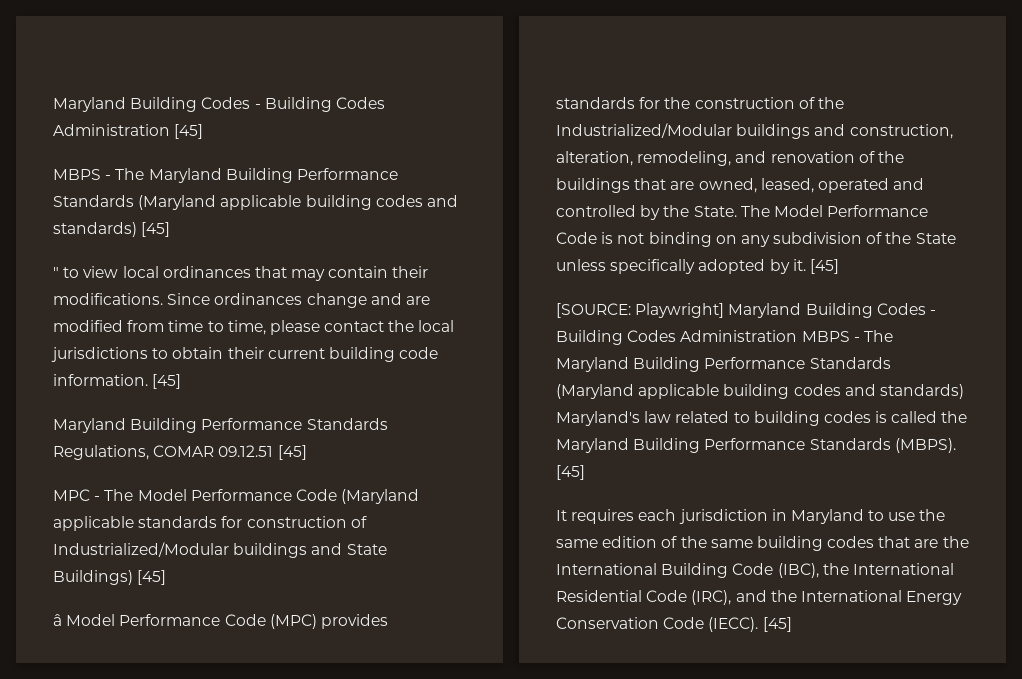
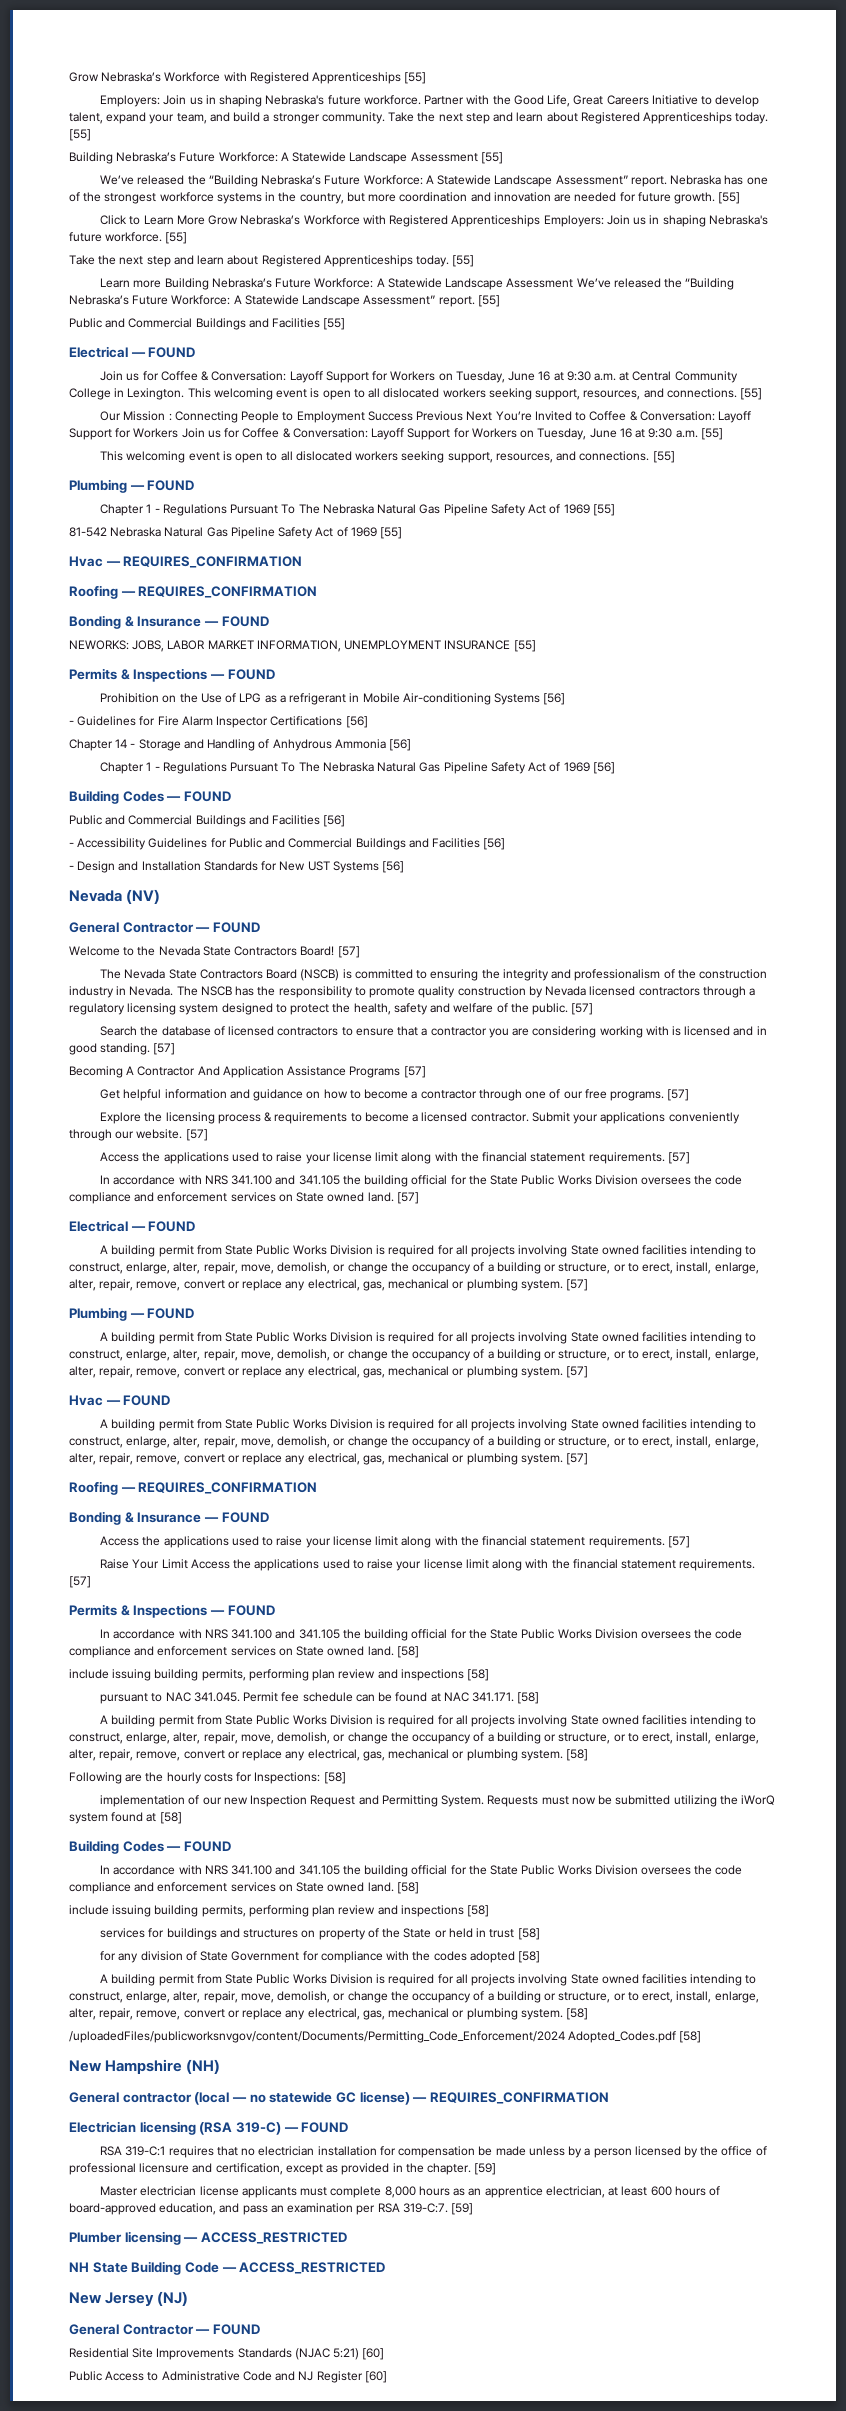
[53,97,385,112] [53,124,204,139] [53,168,398,183] [53,195,458,210] [53,222,171,237] [53,266,429,281] [53,293,430,308] [53,320,455,335] [51,347,439,362] [53,374,182,389] [53,418,388,433] [53,445,307,460] [53,489,420,504] [53,516,367,531] [53,542,387,558] [53,570,167,585] [53,614,388,629] [556,97,844,109] [556,123,953,139] [556,151,904,166] [556,178,925,193] [556,205,929,220] [556,232,956,247] [556,259,839,274] [556,303,936,318] [556,330,893,345] [556,357,891,372] [556,384,964,399] [556,411,968,426] [556,438,956,453] [556,465,585,480] [556,509,946,524] [556,536,969,551] [556,563,954,578] [556,590,963,605] [556,617,792,632] Maryland Building Codes - Building Codes Administration [45] // MBPS - The Maryland Building Performance Standards (Maryland applicable building codes and standards) [45] // " to view local ordinances that may contain their modifications. Since ordinances change and are modified from time to time, please contact the local jurisdictions to obtain their current building code information. [45] // Maryland Building Performance Standards Regulations, COMAR 09.12.51 [45] // MPC - The Model Performance Code (Maryland applicable standards for construction of Industrialized/Modular buildings and State Buildings) [45] // â Model Performance Code (MPC) provides standards for the construction of the Industrialized/Modular buildings and construction, alteration, remodeling, and renovation of the buildings that are owned, leased, operated and controlled by the State. The Model Performance Code is not binding on any subdivision of the State unless specifically adopted by it. [45] // [SOURCE: Playwright] Maryland Building Codes - Building Codes Administration MBPS - The Maryland Building Performance Standards (Maryland applicable building codes and standards) Maryland's law related to building codes is called the Maryland Building Performance Standards (MBPS). [45] // It requires each jurisdiction in Maryland to use the same edition of the same building codes that are the International Building Code (IBC), the International Residential Code (IRC), and the International Energy Conservation Code (IECC). [45] -> [69,72,427,84] [100,95,760,107] [69,112,769,124] [69,129,91,141] [69,152,503,164] [100,175,768,187] [69,192,741,204] [100,215,768,227] [69,232,188,244] [69,255,475,267] [100,278,735,290] [69,295,500,307] [69,318,346,330] [69,346,196,358] [100,371,738,383] [69,388,763,400] [100,411,751,423] [69,428,723,440] [100,451,675,463] [69,479,195,493] [100,504,615,516] [69,527,403,539] [69,556,303,568] [69,585,318,599] [69,615,269,629] [69,640,536,652] [69,668,275,682] [100,693,566,705] [69,716,368,728] [69,739,412,751] [100,762,615,774] [69,790,231,804] [69,815,346,827] [69,838,506,850] [69,861,405,873] [69,889,161,904] [69,922,260,933] [69,946,360,958] [100,969,767,981] [69,986,756,998] [69,1003,594,1015] [100,1026,767,1038] [69,1043,176,1055] [69,1066,426,1078] [100,1089,690,1101] [100,1112,740,1124] [69,1129,208,1141] [100,1152,690,1164] [100,1175,743,1187] [69,1192,419,1204] [69,1220,196,1232] [100,1245,757,1257] [69,1262,759,1274] [69,1279,589,1291] [69,1307,195,1321] [100,1332,757,1344] [69,1349,759,1361] [69,1366,589,1378] [69,1395,171,1406] [100,1419,757,1431] [69,1436,759,1448] [69,1453,589,1465] [69,1481,318,1495] [69,1511,269,1525] [100,1536,690,1548] [100,1559,756,1571] [69,1576,91,1588] [69,1604,275,1618] [100,1629,743,1641] [69,1646,419,1658] [69,1669,490,1681] [100,1692,540,1704] [100,1715,757,1727] [69,1732,759,1744] [69,1749,589,1761] [69,1772,346,1784] [100,1795,775,1807] [69,1812,182,1824] [69,1840,231,1854] [100,1865,743,1877] [69,1882,419,1894] [69,1905,490,1917] [100,1928,540,1940] [100,1951,541,1963] [100,1974,757,1986] [69,1991,759,2003] [69,2008,589,2020] [69,2031,702,2043] [69,2059,221,2074] [69,2091,609,2105] [69,2121,349,2135] [100,2146,767,2158] [69,2163,497,2175] [100,2186,720,2198] [69,2203,474,2215] [69,2231,347,2245] [69,2261,386,2275] [69,2291,189,2306] [69,2324,260,2335] [69,2348,385,2360] [69,2371,387,2383] Grow Nebraska’s Workforce with Registered Apprenticeships [55] // Employers: Join us in shaping Nebraska's future workforce. Partner with the Good Life, Great Careers Initiative to develop talent, expand your team, and build a stronger community. Take the next step and learn about Registered Apprenticeships today. [55] // Building Nebraska’s Future Workforce: A Statewide Landscape Assessment [55] // We’ve released the “Building Nebraska’s Future Workforce: A Statewide Landscape Assessment” report. Nebraska has one of the strongest workforce systems in the country, but more coordination and innovation are needed for future growth. [55] // Click to Learn More Grow Nebraska’s Workforce with Registered Apprenticeships Employers: Join us in shaping Nebraska's future workforce. [55] // Take the next step and learn about Registered Apprenticeships today. [55] // Learn more Building Nebraska’s Future Workforce: A Statewide Landscape Assessment We’ve released the “Building Nebraska’s Future Workforce: A Statewide Landscape Assessment” report. [55] // Public and Commercial Buildings and Facilities [55] // Electrical — FOUND // Join us for Coffee & Conversation: Layoff Support for Workers on Tuesday, June 16 at 9:30 a.m. at Central Community College in Lexington. This welcoming event is open to all dislocated workers seeking support, resources, and connections. [55] // Our Mission : Connecting People to Employment Success Previous Next You’re Invited to Coffee & Conversation: Layoff Support for Workers Join us for Coffee & Conversation: Layoff Support for Workers on Tuesday, June 16 at 9:30 a.m. [55] // This welcoming event is open to all dislocated workers seeking support, resources, and connections. [55] // Plumbing — FOUND // Chapter 1 - Regulations Pursuant To The Nebraska Natural Gas Pipeline Safety Act of 1969 [55] // 81-542 Nebraska Natural Gas Pipeline Safety Act of 1969 [55] // Hvac — REQUIRES_CONFIRMATION // Roofing — REQUIRES_CONFIRMATION // Bonding & Insurance — FOUND // NEWORKS: JOBS, LABOR MARKET INFORMATION, UNEMPLOYMENT INSURANCE [55] // Permits & Inspections — FOUND // Prohibition on the Use of LPG as a refrigerant in Mobile Air-conditioning Systems [56] // - Guidelines for Fire Alarm Inspector Certifications [56] // Chapter 14 - Storage and Handling of Anhydrous Ammonia [56] // Chapter 1 - Regulations Pursuant To The Nebraska Natural Gas Pipeline Safety Act of 1969 [56] // Building Codes — FOUND // Public and Commercial Buildings and Facilities [56] // - Accessibility Guidelines for Public and Commercial Buildings and Facilities [56] // - Design and Installation Standards for New UST Systems [56] // Nevada (NV) // General Contractor — FOUND // Welcome to the Nevada State Contractors Board! [57] // The Nevada State Contractors Board (NSCB) is committed to ensuring the integrity and professionalism of the construction industry in Nevada. The NSCB has the responsibility to promote quality construction by Nevada licensed contractors through a regulatory licensing system designed to protect the health, safety and welfare of the public. [57] // Search the database of licensed contractors to ensure that a contractor you are considering working with is licensed and in good standing. [57] // Becoming A Contractor And Application Assistance Programs [57] // Get helpful information and guidance on how to become a contractor through one of our free programs. [57] // Explore the licensing process & requirements to become a licensed contractor. Submit your applications conveniently through our website. [57] // Access the applications used to raise your license limit along with the financial statement requirements. [57] // In accordance with NRS 341.100 and 341.105 the building official for the State Public Works Division oversees the code compliance and enforcement services on State owned land. [57] // Electrical — FOUND // A building permit from State Public Works Division is required for all projects involving State owned facilities intending to construct, enlarge, alter, repair, move, demolish, or change the occupancy of a building or structure, or to erect, install, enlarge, alter, repair, remove, convert or replace any electrical, gas, mechanical or plumbing system. [57] // Plumbing — FOUND // A building permit from State Public Works Division is required for all projects involving State owned facilities intending to construct, enlarge, alter, repair, move, demolish, or change the occupancy of a building or structure, or to erect, install, enlarge, alter, repair, remove, convert or replace any electrical, gas, mechanical or plumbing system. [57] // Hvac — FOUND // A building permit from State Public Works Division is required for all projects involving State owned facilities intending to construct, enlarge, alter, repair, move, demolish, or change the occupancy of a building or structure, or to erect, install, enlarge, alter, repair, remove, convert or replace any electrical, gas, mechanical or plumbing system. [57] // Roofing — REQUIRES_CONFIRMATION // Bonding & Insurance — FOUND // Access the applications used to raise your license limit along with the financial statement requirements. [57] // Raise Your Limit Access the applications used to raise your license limit along with the financial statement requirements. [57] // Permits & Inspections — FOUND // In accordance with NRS 341.100 and 341.105 the building official for the State Public Works Division oversees the code compliance and enforcement services on State owned land. [58] // include issuing building permits, performing plan review and inspections [58] // pursuant to NAC 341.045. Permit fee schedule can be found at NAC 341.171. [58] // A building permit from State Public Works Division is required for all projects involving State owned facilities intending to construct, enlarge, alter, repair, move, demolish, or change the occupancy of a building or structure, or to erect, install, enlarge, alter, repair, remove, convert or replace any electrical, gas, mechanical or plumbing system. [58] // Following are the hourly costs for Inspections: [58] // implementation of our new Inspection Request and Permitting System. Requests must now be submitted utilizing the iWorQ system found at [58] // Building Codes — FOUND // In accordance with NRS 341.100 and 341.105 the building official for the State Public Works Division oversees the code compliance and enforcement services on State owned land. [58] // include issuing building permits, performing plan review and inspections [58] // services for buildings and structures on property of the State or held in trust [58] // for any division of State Government for compliance with the codes adopted [58] // A building permit from State Public Works Division is required for all projects involving State owned facilities intending to construct, enlarge, alter, repair, move, demolish, or change the occupancy of a building or structure, or to erect, install, enlarge, alter, repair, remove, convert or replace any electrical, gas, mechanical or plumbing system. [58] // /uploadedFiles/publicworksnvgov/content/Documents/Permitting_Code_Enforcement/2024 Adopted_Codes.pdf [58] // New Hampshire (NH) // General contractor (local — no statewide GC license) — REQUIRES_CONFIRMATION // Electrician licensing (RSA 319-C) — FOUND // RSA 319-C:1 requires that no electrician installation for compensation be made unless by a person licensed by the office of professional licensure and certification, except as provided in the chapter. [59] // Master electrician license applicants must complete 8,000 hours as an apprentice electrician, at least 600 hours of board-approved education, and pass an examination per RSA 319-C:7. [59] // Plumber licensing — ACCESS_RESTRICTED // NH State Building Code — ACCESS_RESTRICTED // New Jersey (NJ) // General Contractor — FOUND // Residential Site Improvements Standards (NJAC 5:21) [60] // Public Access to Administrative Code and NJ Register [60]

